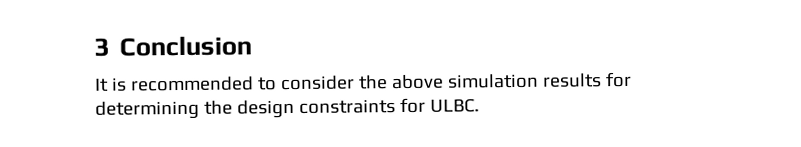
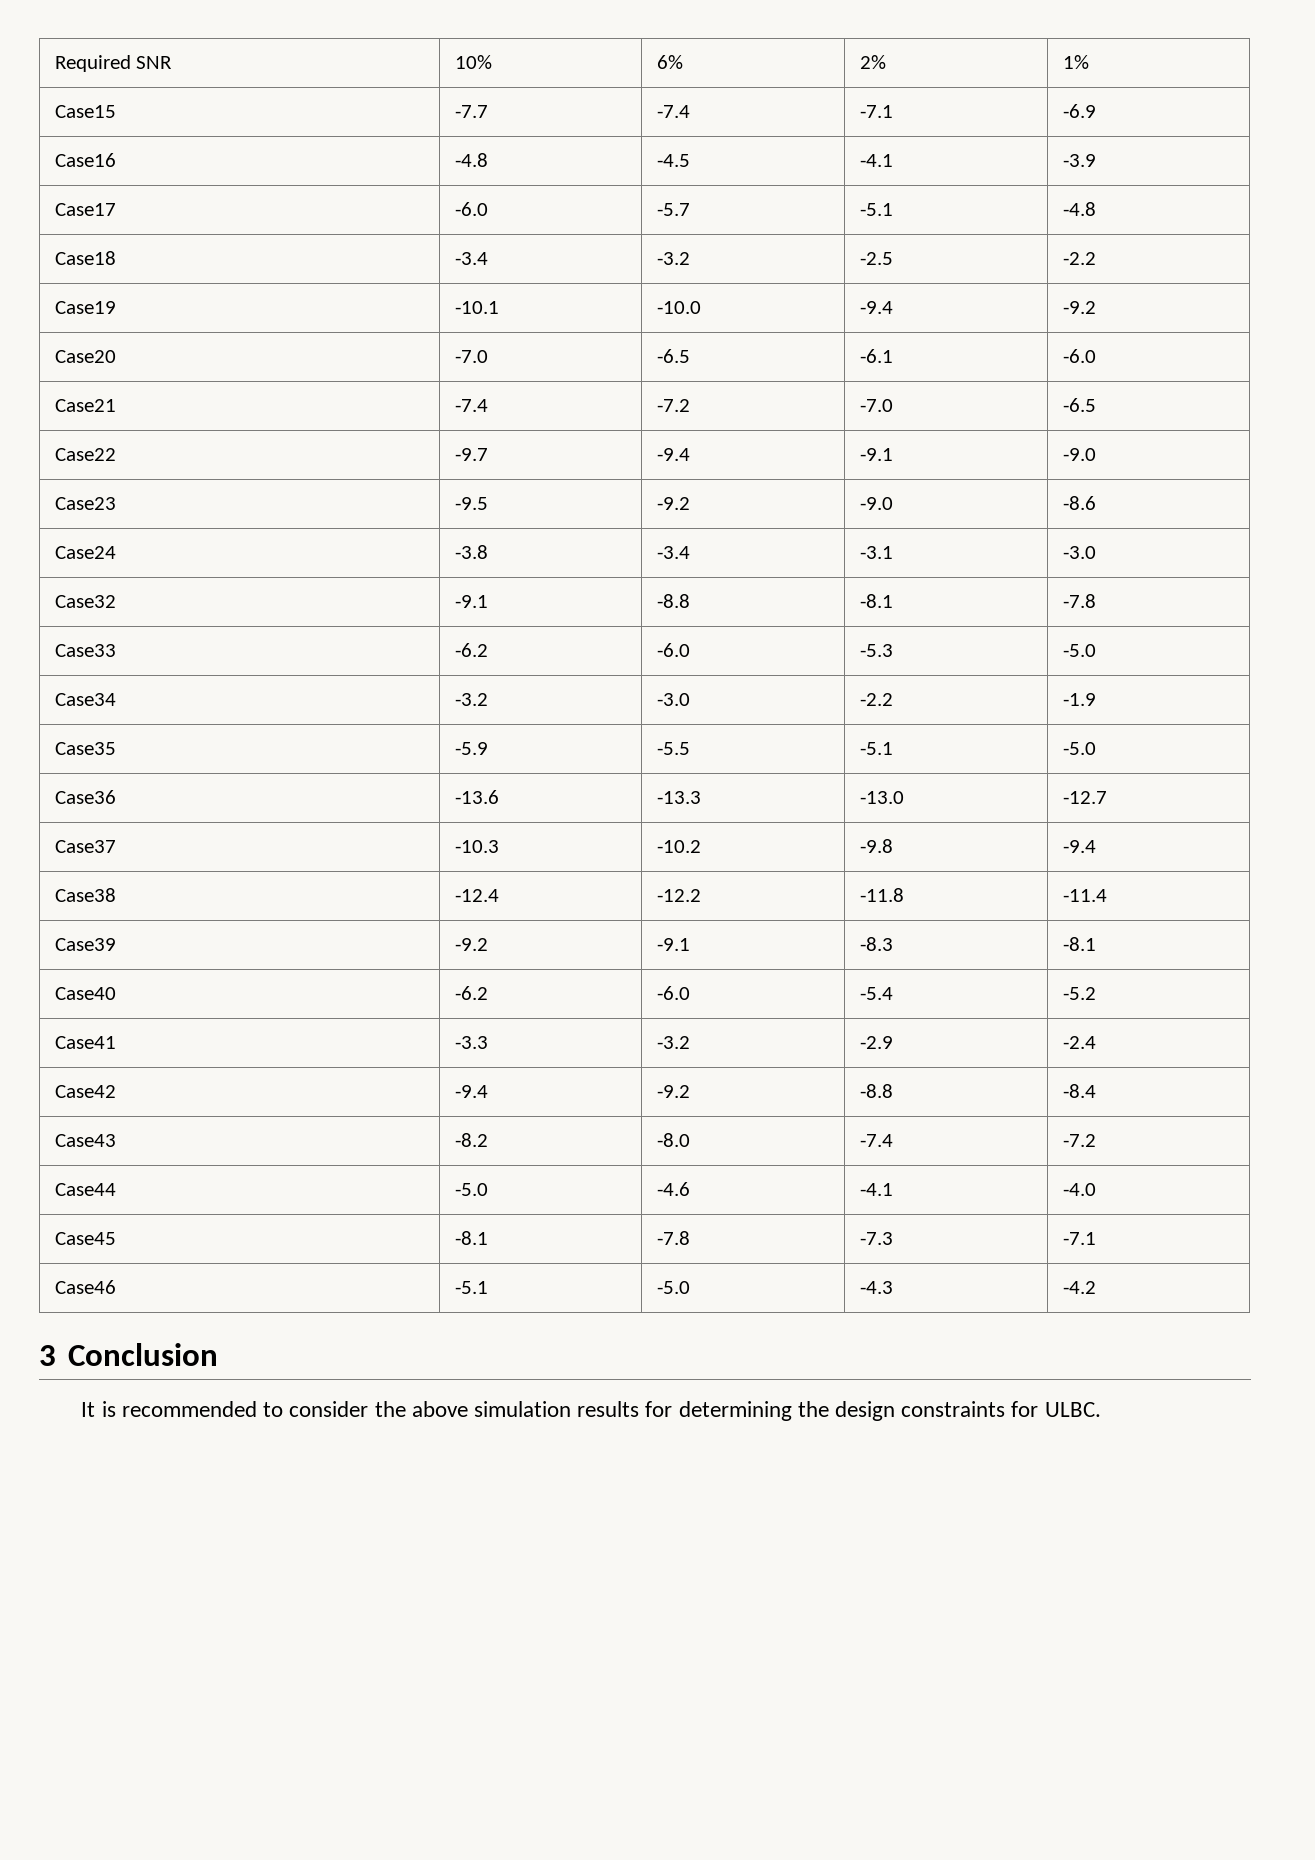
(94, 47) none -> [54,55,173,72] [454,55,492,69] [656,55,683,69] [859,55,886,69] [1062,55,1089,69] [54,105,116,118] [454,105,488,118] [656,105,690,118] [859,105,893,118] [1062,104,1096,118] [54,153,116,167] [454,153,488,167] [656,154,690,167] [859,154,893,167] [1062,154,1096,167] [54,203,116,216] [454,202,488,216] [656,203,690,216] [859,203,893,216] [1062,202,1096,216] [54,251,116,265] [454,252,488,265] [656,252,690,265] [859,252,893,265] [1062,252,1096,265] [54,301,116,314] [454,301,499,314] [656,301,701,314] [859,301,893,314] [1062,301,1096,314] [54,350,116,363] [454,350,488,363] [656,349,690,363] [859,349,893,363] [1062,349,1096,363] [54,399,116,412] [454,399,488,412] [656,399,690,412] [859,399,893,412] [1062,398,1096,412] [54,448,116,461] [454,448,488,461] [656,448,690,461] [859,448,893,461] [1062,448,1096,461] [54,497,116,510] [454,497,488,510] [656,497,690,510] [859,497,893,510] [1062,496,1096,510] [54,546,116,559] [454,545,488,559] [656,546,690,559] [859,546,893,559] [1062,546,1096,559] [54,595,116,608] [454,595,488,608] [656,594,690,608] [859,594,893,608] [1062,594,1096,608] [54,644,116,657] [454,643,488,657] [656,643,690,657] [859,644,893,657] [1062,644,1096,657] [54,693,116,706] [454,693,488,706] [656,693,690,706] [859,693,893,706] [1062,693,1096,706] [54,742,116,755] [454,742,488,755] [656,742,690,755] [859,742,893,755] [1062,742,1096,755] [54,790,116,804] [454,790,499,804] [656,791,701,804] [859,791,904,804] [1062,791,1107,804] [54,840,116,853] [454,840,499,853] [656,840,701,853] [859,839,893,853] [1062,840,1096,853] [54,888,116,902] [454,889,499,902] [656,889,701,902] [859,888,904,902] [1062,889,1107,902] [54,938,116,951] [454,938,488,951] [656,938,690,951] [859,937,893,951] [1062,937,1096,951] [54,987,116,1000] [454,986,488,1000] [656,986,690,1000] [859,987,893,1000] [1062,987,1096,1000] [54,1036,116,1049] [454,1036,488,1049] [656,1036,690,1049] [859,1036,893,1049] [1062,1036,1096,1049] [54,1085,116,1098] [454,1085,488,1098] [656,1085,690,1098] [859,1084,893,1098] [1062,1084,1096,1098] [54,1134,116,1147] [454,1133,488,1147] [656,1133,690,1147] [859,1134,893,1147] [1062,1134,1096,1147] [54,1183,116,1196] [454,1183,488,1196] [656,1182,690,1196] [859,1183,893,1196] [1062,1183,1096,1196] [54,1232,116,1245] [454,1231,488,1245] [656,1231,690,1245] [859,1232,893,1245] [1062,1232,1096,1245] [54,1280,116,1294] [454,1281,488,1294] [656,1281,690,1294] [859,1281,893,1294] [1062,1281,1096,1294] Required SNR | 10% | 6% | 2% | 1% // Case15 | -7.7 | -7.4 | -7.1 | -6.9 // Case16 | -4.8 | -4.5 | -4.1 | -3.9 // Case17 | -6.0 | -5.7 | -5.1 | -4.8 // Case18 | -3.4 | -3.2 | -2.5 | -2.2 // Case19 | -10.1 | -10.0 | -9.4 | -9.2 // Case20 | -7.0 | -6.5 | -6.1 | -6.0 // Case21 | -7.4 | -7.2 | -7.0 | -6.5 // Case22 | -9.7 | -9.4 | -9.1 | -9.0 // Case23 | -9.5 | -9.2 | -9.0 | -8.6 // Case24 | -3.8 | -3.4 | -3.1 | -3.0 // Case32 | -9.1 | -8.8 | -8.1 | -7.8 // Case33 | -6.2 | -6.0 | -5.3 | -5.0 // Case34 | -3.2 | -3.0 | -2.2 | -1.9 // Case35 | -5.9 | -5.5 | -5.1 | -5.0 // Case36 | -13.6 | -13.3 | -13.0 | -12.7 // Case37 | -10.3 | -10.2 | -9.8 | -9.4 // Case38 | -12.4 | -12.2 | -11.8 | -11.4 // Case39 | -9.2 | -9.1 | -8.3 | -8.1 // Case40 | -6.2 | -6.0 | -5.4 | -5.2 // Case41 | -3.3 | -3.2 | -2.9 | -2.4 // Case42 | -9.4 | -9.2 | -8.8 | -8.4 // Case43 | -8.2 | -8.0 | -7.4 | -7.2 // Case44 | -5.0 | -4.6 | -4.1 | -4.0 // Case45 | -8.1 | -7.8 | -7.3 | -7.1 // Case46 | -5.1 | -5.0 | -4.3 | -4.2 //

